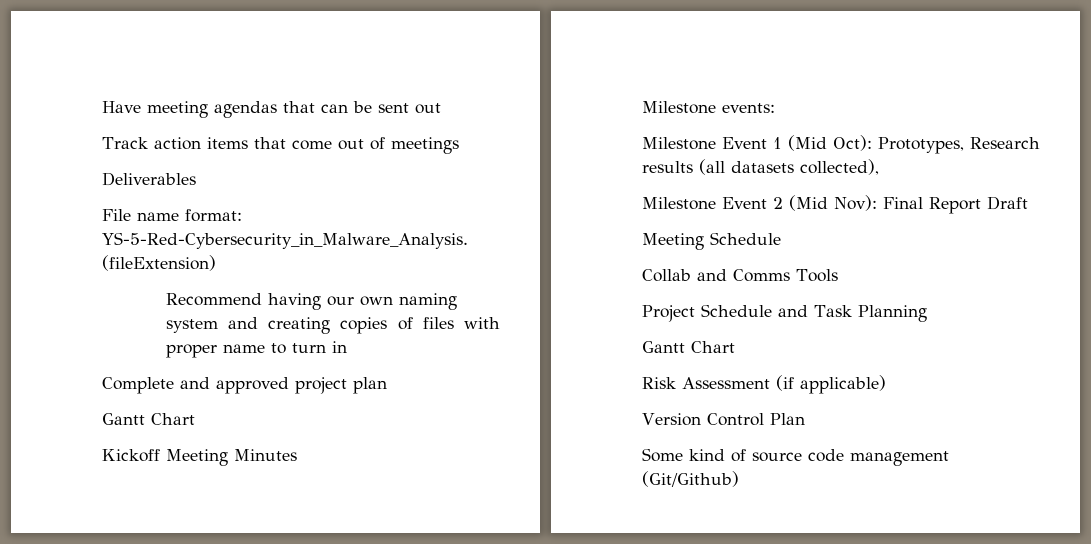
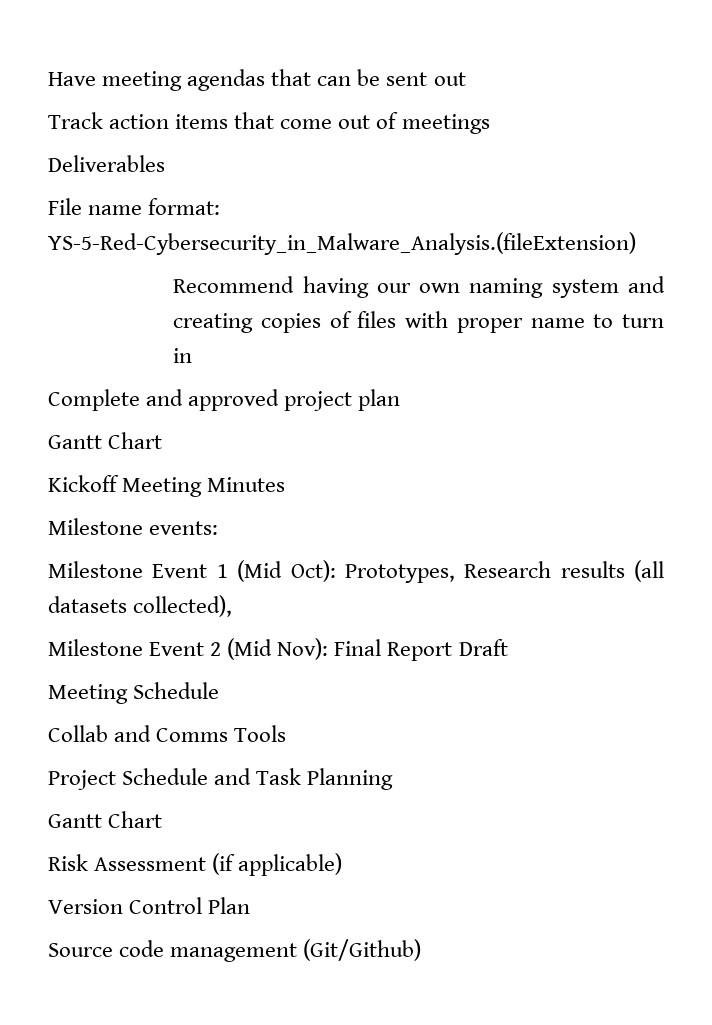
[642,448,802,462] Some kind of source -> [48,943,113,957] Source

